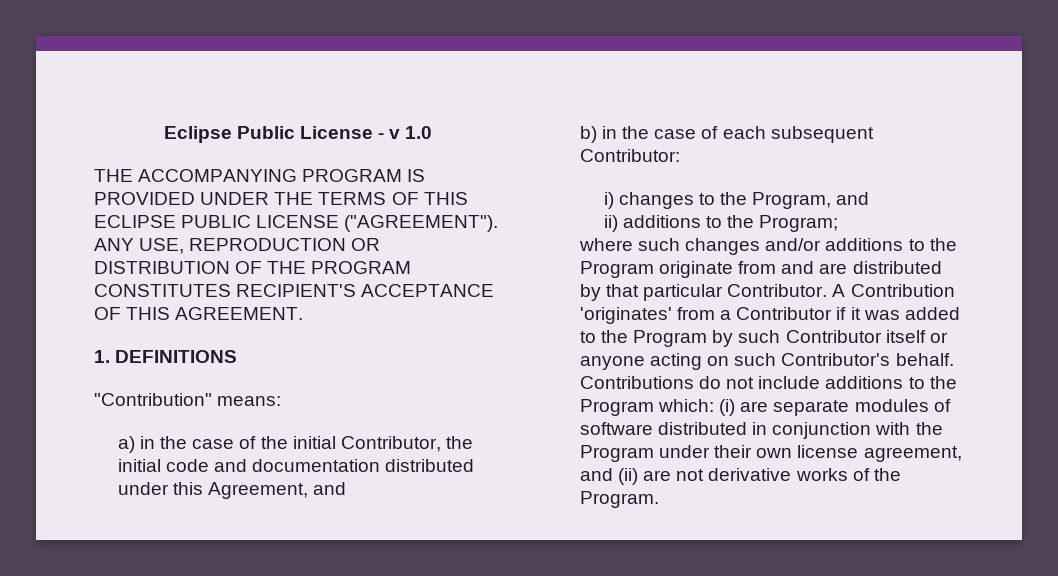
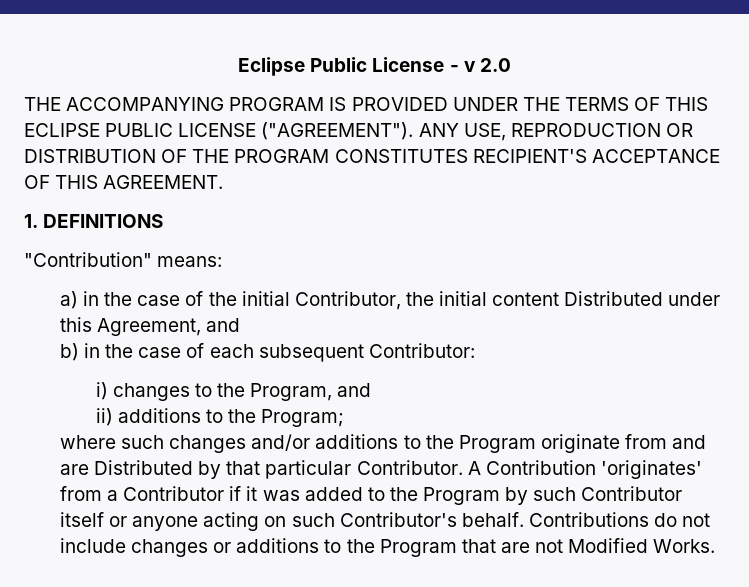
[405,126,433,139] 1.0 -> [479,58,511,72] 2.0
[166,459,475,472] code and documentation distributed -> [492,291,664,306] content Distributed
[852,261,942,274] distributed -> [93,460,193,475] Distributed
[825,376,957,389] [579,399,951,416] [579,422,943,439] [579,445,962,462] [579,468,901,485] [579,491,659,508] additions to the Program which: (i) are separate modules of software distributed in conjunction with the Program under their own license agreement, and (ii) are not derivative works of the Program. -> [130,538,716,557] changes or additions to the Program that are not Modified Works.

